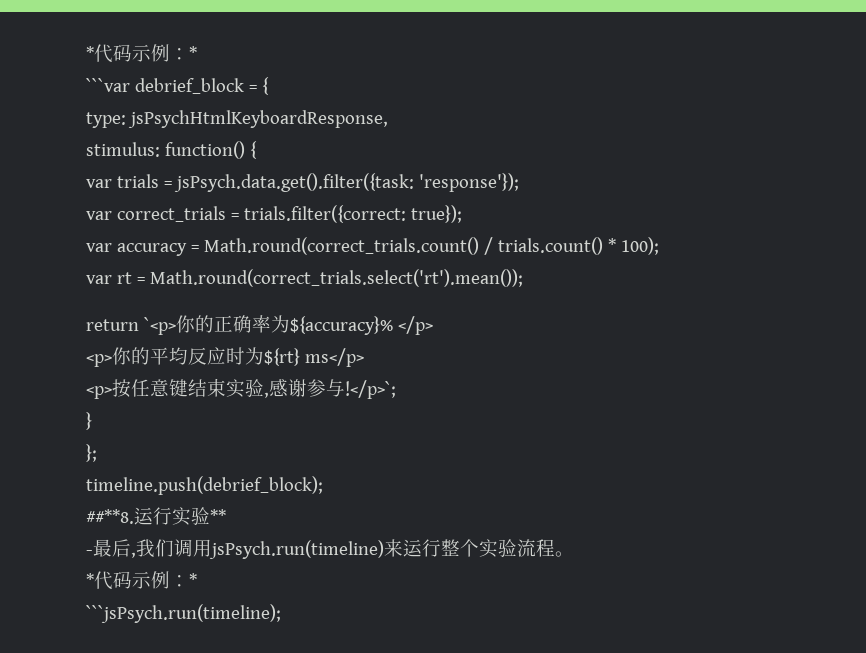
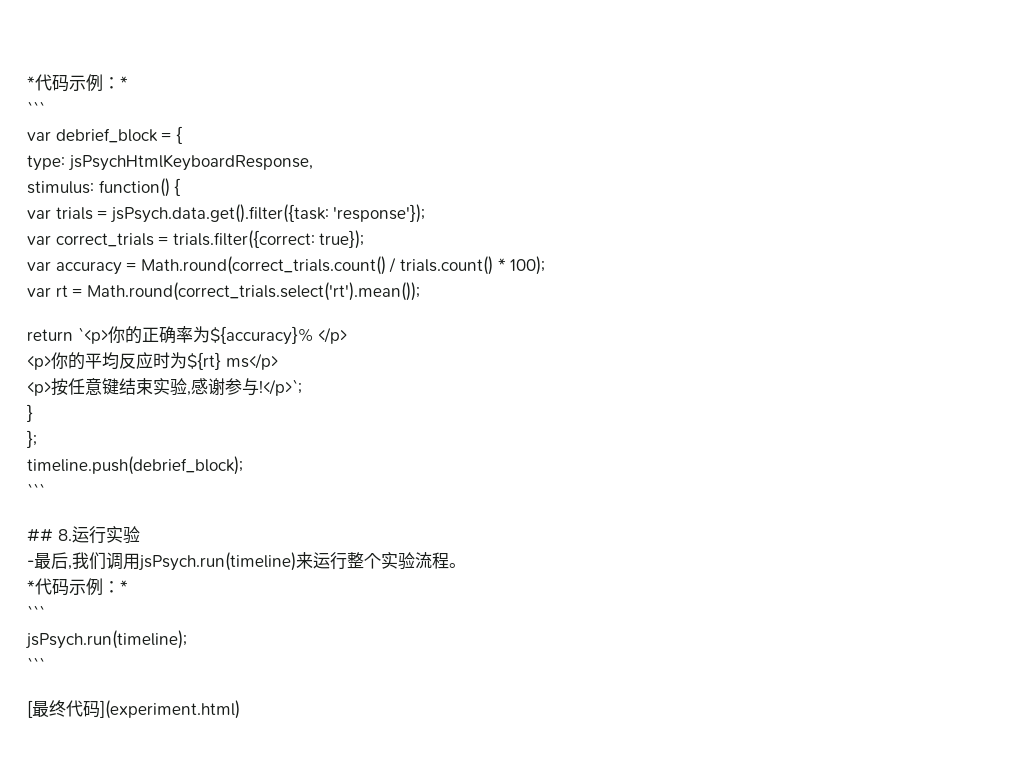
[86,44,197,63] [86,78,130,92] *代码示例：* // ```var -> [27,74,128,92] [27,101,45,115] [27,131,51,141] *代码示例：* // ``` // var
[86,509,134,524] ##**8. -> [27,483,45,497] [27,528,72,542] ``` // ## 8.
[210,509,226,523] ** -> (140, 535) none
[86,604,281,623] ```jsPsych.run(timeline); -> [27,605,45,619] [25,630,187,649] [27,657,45,671] [27,700,240,719] ``` // jsPsych.run(timeline); // ``` // [最终代码](experiment.html)

